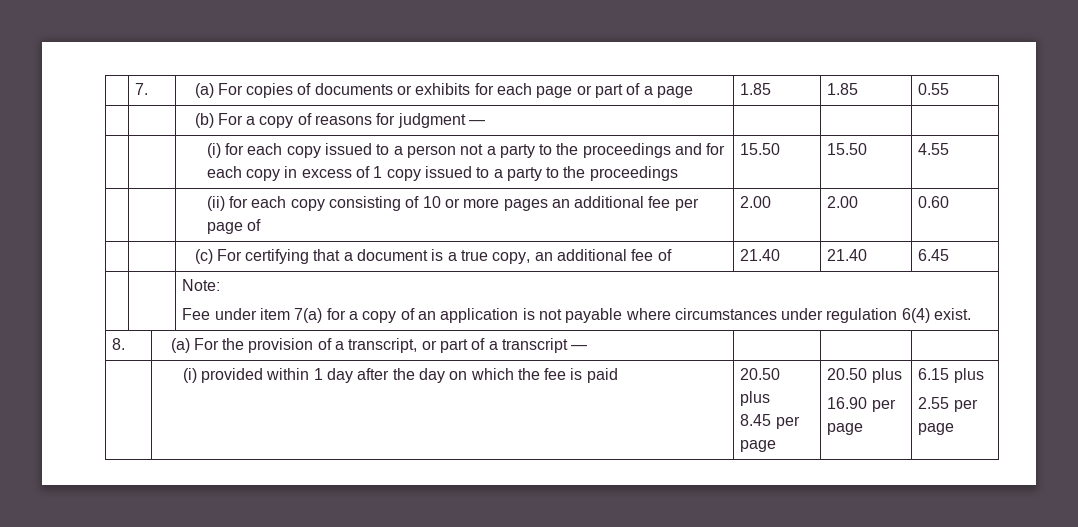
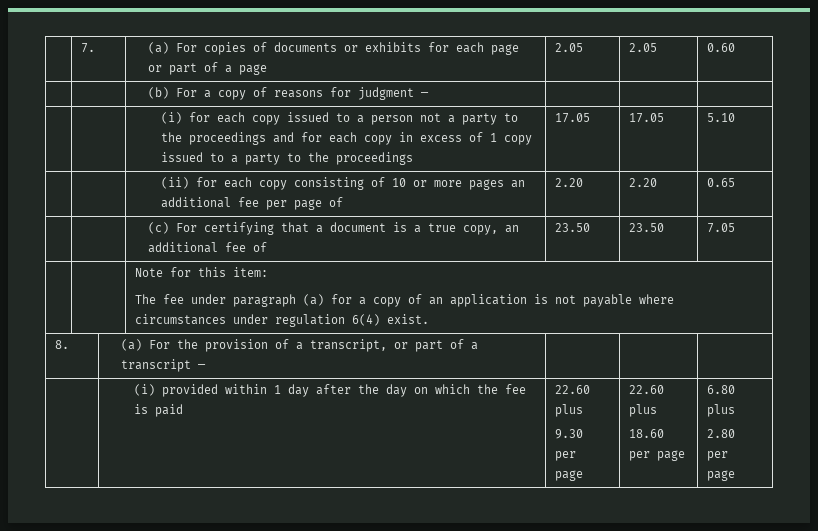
[740,83,772,95] [827,83,859,95] [918,83,950,95] 1.85 | 1.85 | 0.55 -> [555,43,584,52] [629,43,658,52] [707,43,736,52] 2.05 | 2.05 | 0.60
[740,143,781,155] [827,143,868,155] [918,143,950,155] 15.50 | 15.50 | 4.55 -> [555,113,591,123] [629,113,665,123] [707,113,736,122] 17.05 | 17.05 | 5.10
[740,196,772,208] [827,196,859,208] [918,196,950,208] 2.00 | 2.00 | 0.60 -> [555,178,584,187] [629,178,658,187] [707,178,736,187] 2.20 | 2.20 | 0.65
[740,249,781,261] [827,249,868,261] [918,249,950,261] [182,279,221,291] [182,308,323,323] 21.40 | 21.40 | 6.45 // | | Note: // Fee under item 7(a) -> [555,223,591,232] [629,223,665,232] [707,223,736,233] [135,267,269,277] [135,294,325,307] 23.50 | 23.50 | 7.05 // | | Note for this item: // The fee under paragraph (a)
[740,368,781,380] [740,391,771,406] [740,414,800,429] [740,440,777,452] [827,368,902,383] [827,397,896,412] [827,423,864,435] [918,368,984,383] [918,397,950,409] 20.50 plus // 8.45 per page | 20.50 plus // 16.90 per page | 6.15 plus // 2.55 -> [555,385,591,394] [555,404,584,417] [555,429,584,439] [555,451,577,461] [555,470,584,481] [629,385,665,394] [629,404,658,417] [629,429,665,438] [629,450,686,461] [707,385,736,394] [707,404,736,417] [707,429,736,438] 22.60 plus // 9.30 per page | 22.60 plus // 18.60 per page | 6.80 plus // 2.80

